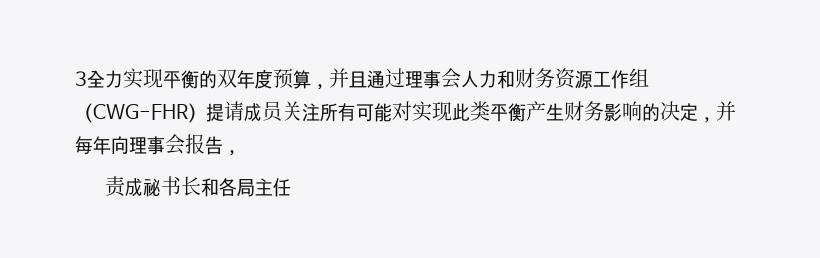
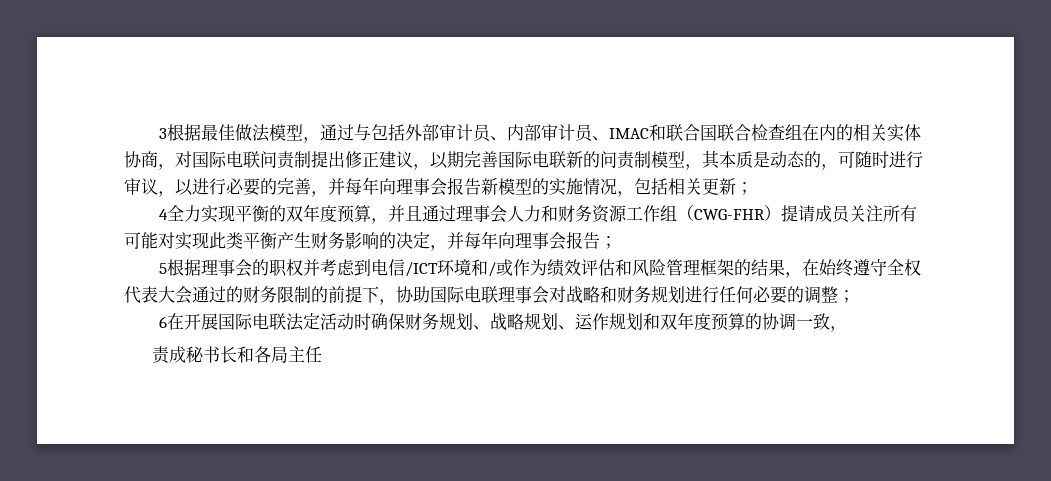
(87, 78) none -> [167,124,922,143] [124,150,923,170] [124,177,753,197] [159,209,169,220] 根据最佳做法模型，通过与包括外部审计员、内部审计员、IMAC和联合国联合检查组在内的相关实体协商，对国际电联问责制提出修正建议，以期完善国际电联新的问责制模型，其本质是动态的，可随时进行审议，以进行必要的完善，并每年向理事会报告新模型的实施情况，包括相关更新； // 4
(223, 145) none -> [600,236,617,249] [159,259,922,278] [124,286,855,305] [159,312,831,331] ； // 5根据理事会的职权并考虑到电信/ICT环境和/或作为绩效评估和风险管理框架的结果，在始终遵守全权代表大会通过的财务限制的前提下，协助国际电联理事会对战略和财务规划进行任何必要的调整； // 6在开展国际电联法定活动时确保财务规划、战略规划、运作规划和双年度预算的协调一致

